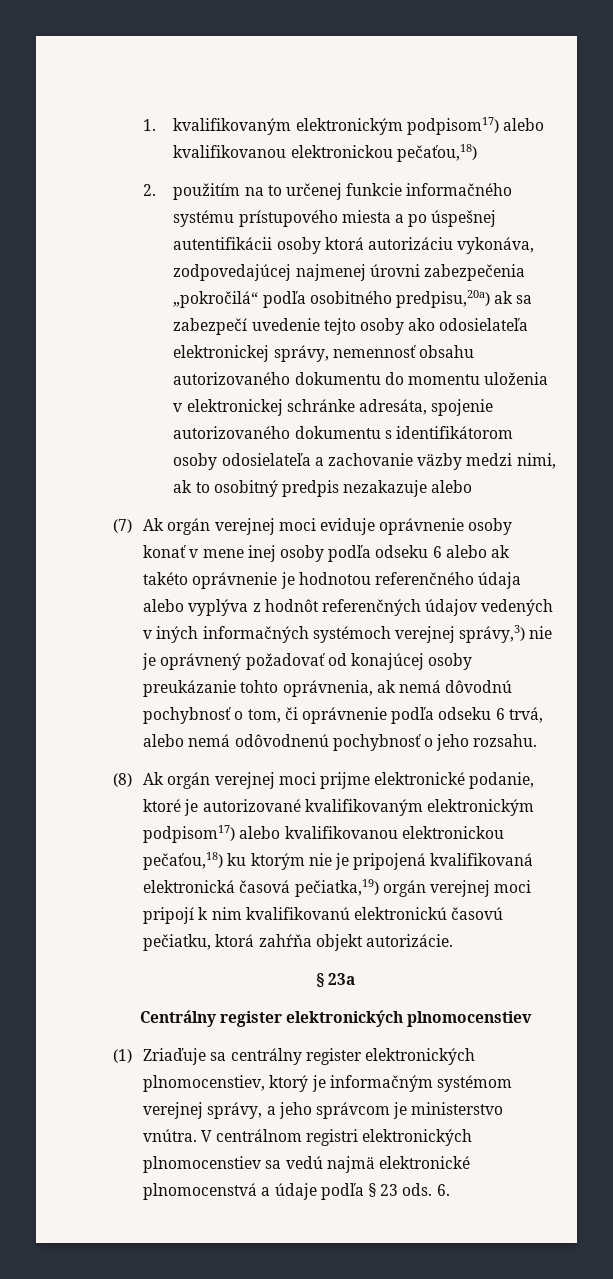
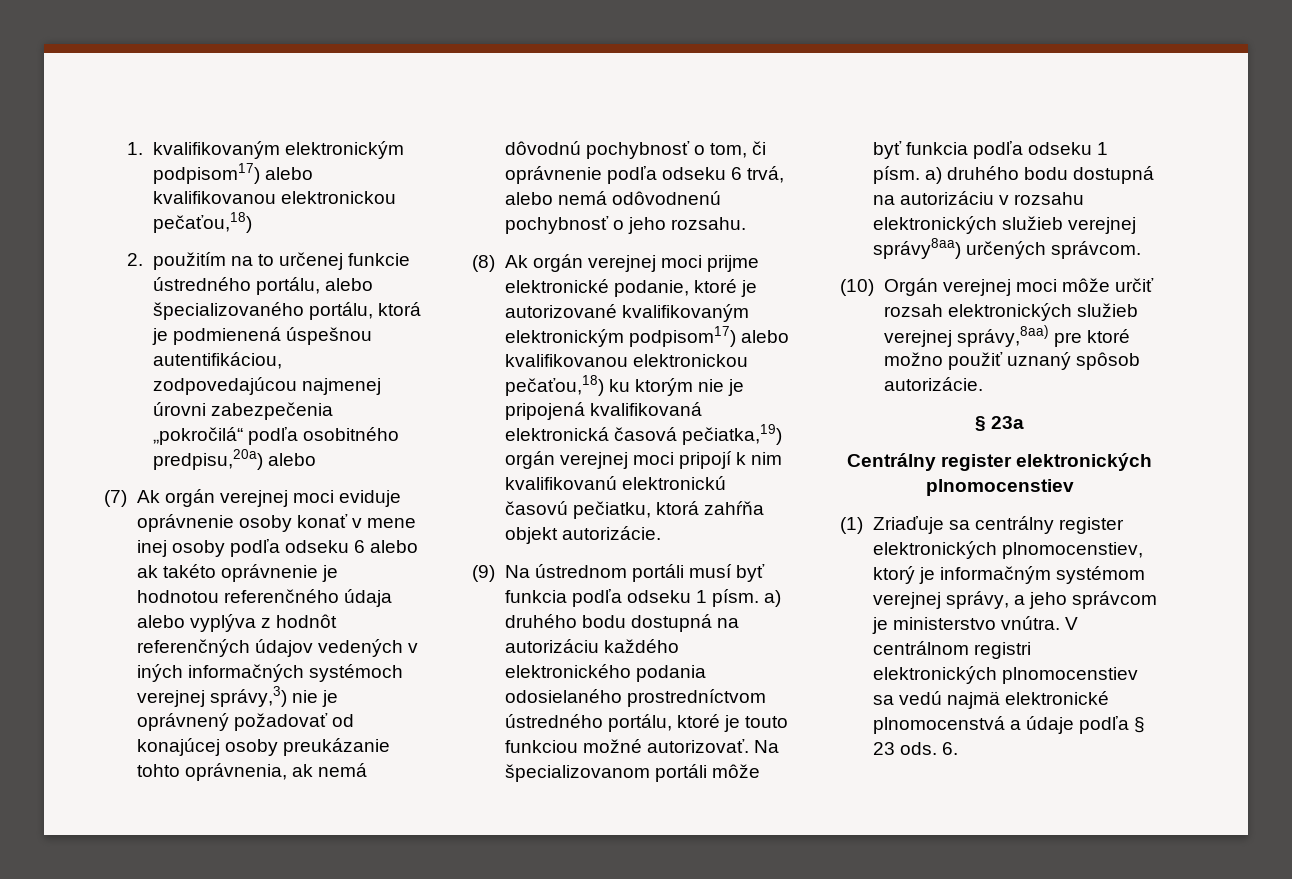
[406,183,513,196] [173,210,497,227] [173,237,535,254] [173,264,292,281] informačného systému prístupového miesta a po úspešnej autentifikácii osoby ktorá autorizáciu vykonáva, zodpovedajúcej -> [152,277,373,295] [152,302,421,320] [151,327,372,345] [152,352,282,369] [152,377,297,395] ústredného portálu, alebo špecializovaného portálu, ktorá je podmienená úspešnou autentifikáciou, zodpovedajúcou
[494,291,533,304] [173,318,529,335] [173,345,475,362] [173,372,549,385] [173,399,494,416] [173,426,514,439] [173,453,556,470] [173,480,428,497] ak sa zabezpečí uvedenie tejto osoby ako odosielateľa elektronickej správy, nemennosť obsahu autorizovaného dokumentu do momentu uloženia v elektronickej schránke adresáta, spojenie autorizovaného dokumentu s identifikátorom osoby odosielateľa a zachovanie väzby medzi nimi, ak to osobitný predpis nezakazuje -> (263, 459) none
(453, 940) none -> [472,564,766,582] [504,589,782,607] [504,614,739,632] [504,639,679,653] [504,664,706,682] [504,689,766,707] [504,714,789,732] [504,739,779,753] [504,764,760,782] [872,141,1109,159] [872,166,1155,184] [872,191,1084,205] [872,216,1136,234] [872,238,1141,259] [840,278,1155,296] [883,303,1138,321] [883,325,1130,347] [883,352,1140,370] [883,377,983,391] // (9) Na ústrednom portáli musí byť funkcia podľa odseku 1 písm. a) druhého bodu dostupná na autorizáciu každého elektronického podania odosielaného prostredníctvom ústredného portálu, ktoré je touto funkciou možné autorizovať. Na špecializovanom portáli môže byť funkcia podľa odseku 1 písm. a) druhého bodu dostupná na autorizáciu v rozsahu elektronických služieb verejnej správy8aa) určených správcom. // (10) Orgán verejnej moci môže určiť rozsah elektronických služieb verejnej správy,8aa) pre ktoré možno použiť uznaný spôsob autorizácie.

